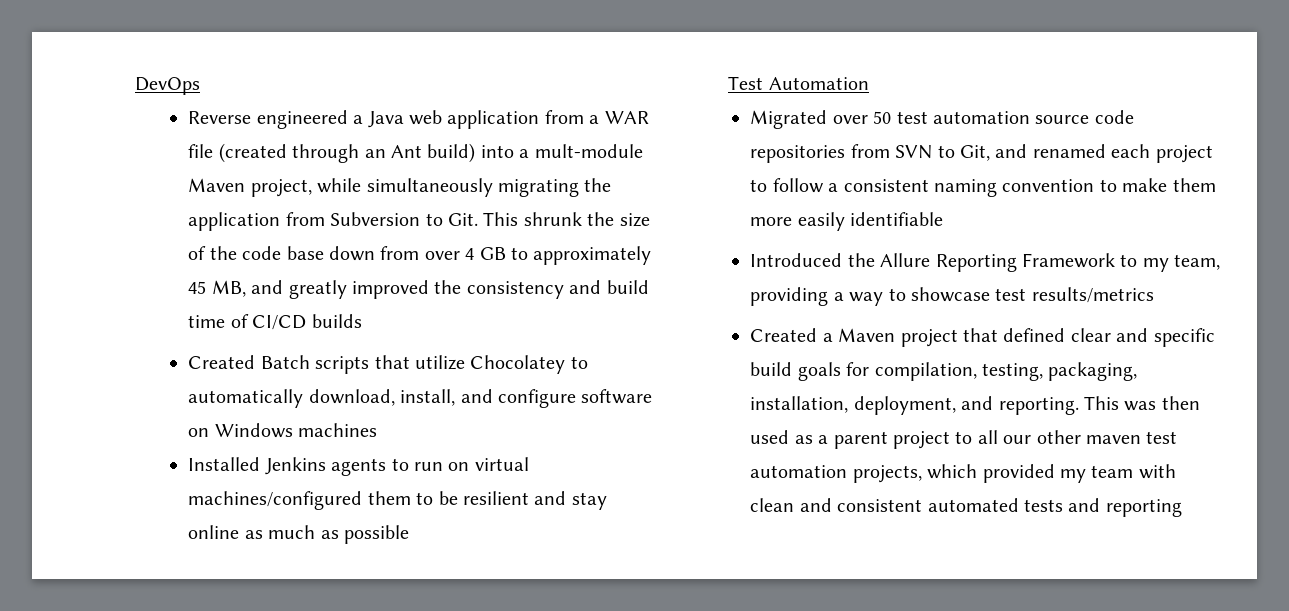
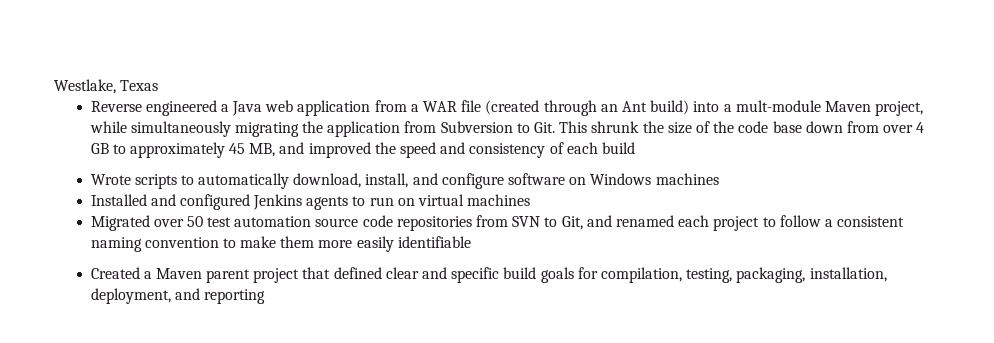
[135,77,200,95] DevOps -> [54,79,159,94] Westlake, Texas
[288,280,347,299] greatly -> (305, 148) none
[466,280,649,299] [188,314,362,330] [188,355,566,374] consistency and build time of CI/CD builds // Created Batch scripts that utilize Chocolatey -> [400,142,635,158] [90,174,177,189] speed and consistency of each build // Wrote scripts
(261, 464) none -> [150,194,250,210] and configured
[188,491,607,510] [188,525,410,544] [728,76,869,90] machines/configured them to be resilient and stay online as much as possible // Test Automation -> [467,194,531,206] machines
[750,253,1221,272] [750,287,1154,306] // Introduced the Allure Reporting Framework to my team, providing a way to showcase test results/metrics -> (471, 242) none
(896, 335) none -> [206,269,251,283] parent
[998,396,1200,415] [750,430,1178,449] [750,464,1176,483] [750,498,1101,512] reporting. This was then used as a parent project to all our other maven test automation projects, which provided my team with clean and consistent automated tests and -> (200, 294) none

